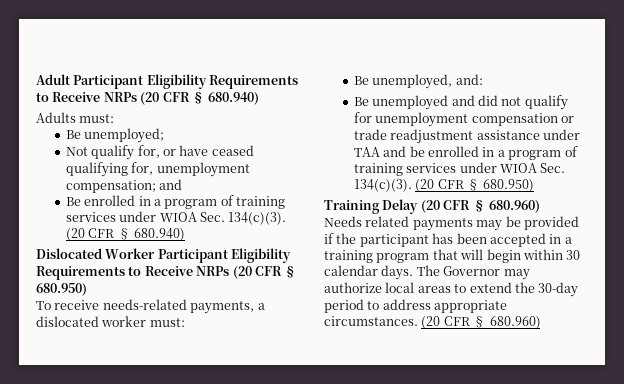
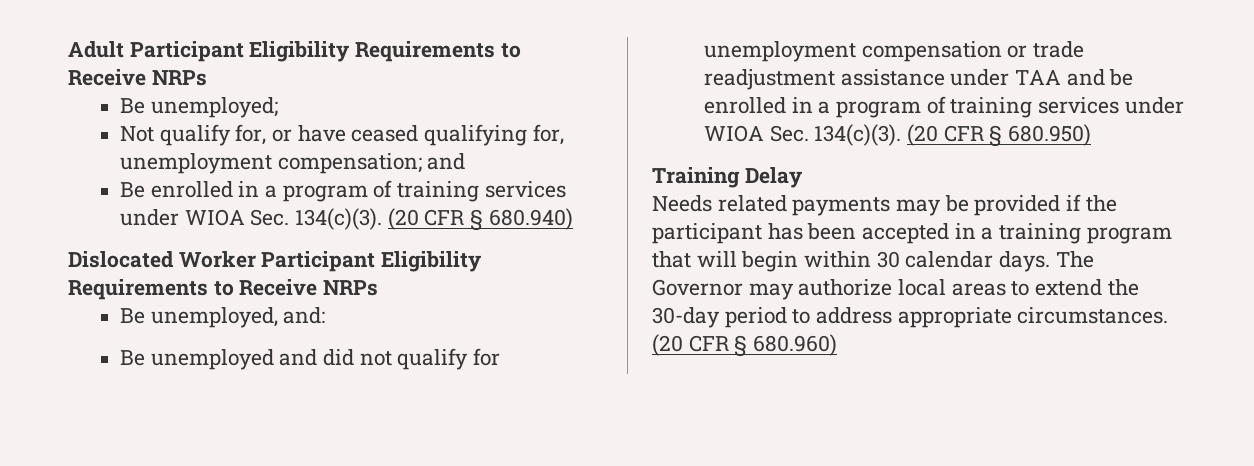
[140,92,260,105] [36,112,115,123] (20 CFR § 680.940) // Adults must: -> (207, 78) none
[232,266,298,279] [36,283,87,296] [36,299,265,314] [36,316,185,327] (20 CFR § 680.950) // To receive needs-related payments, a dislocated worker must: -> (379, 288) none
[420,200,540,213] (20 CFR § 680.960) -> (803, 177) none

